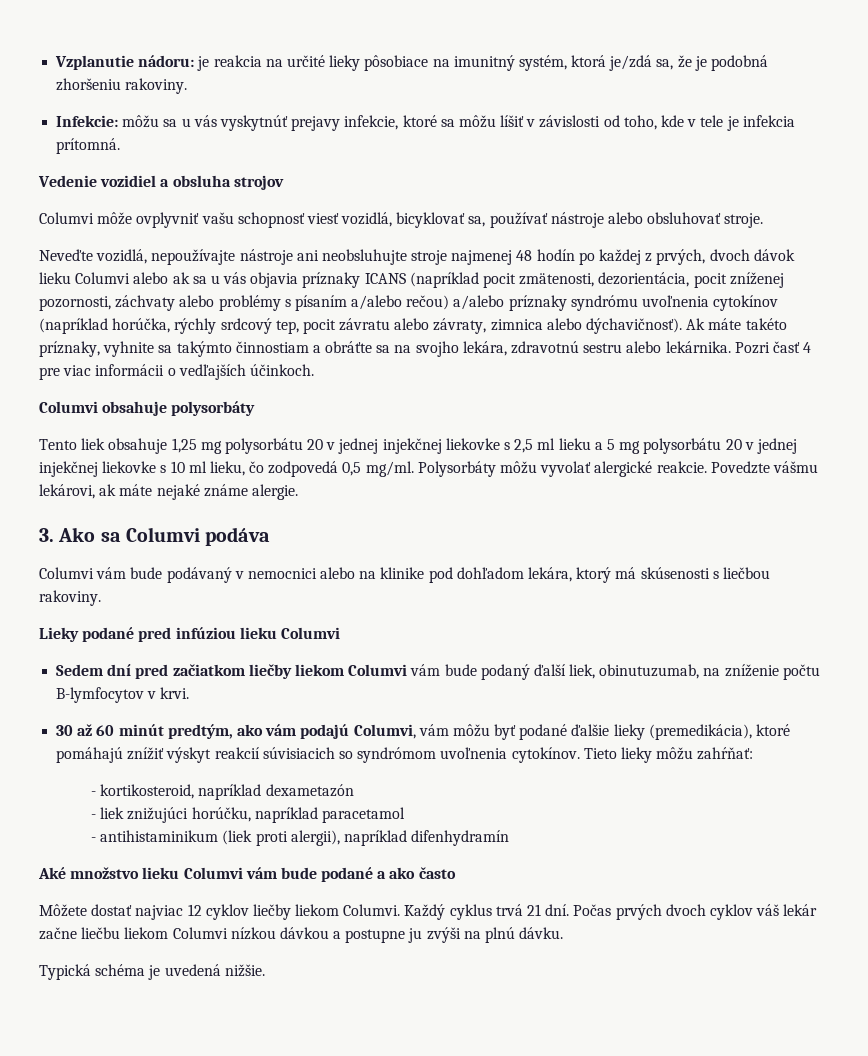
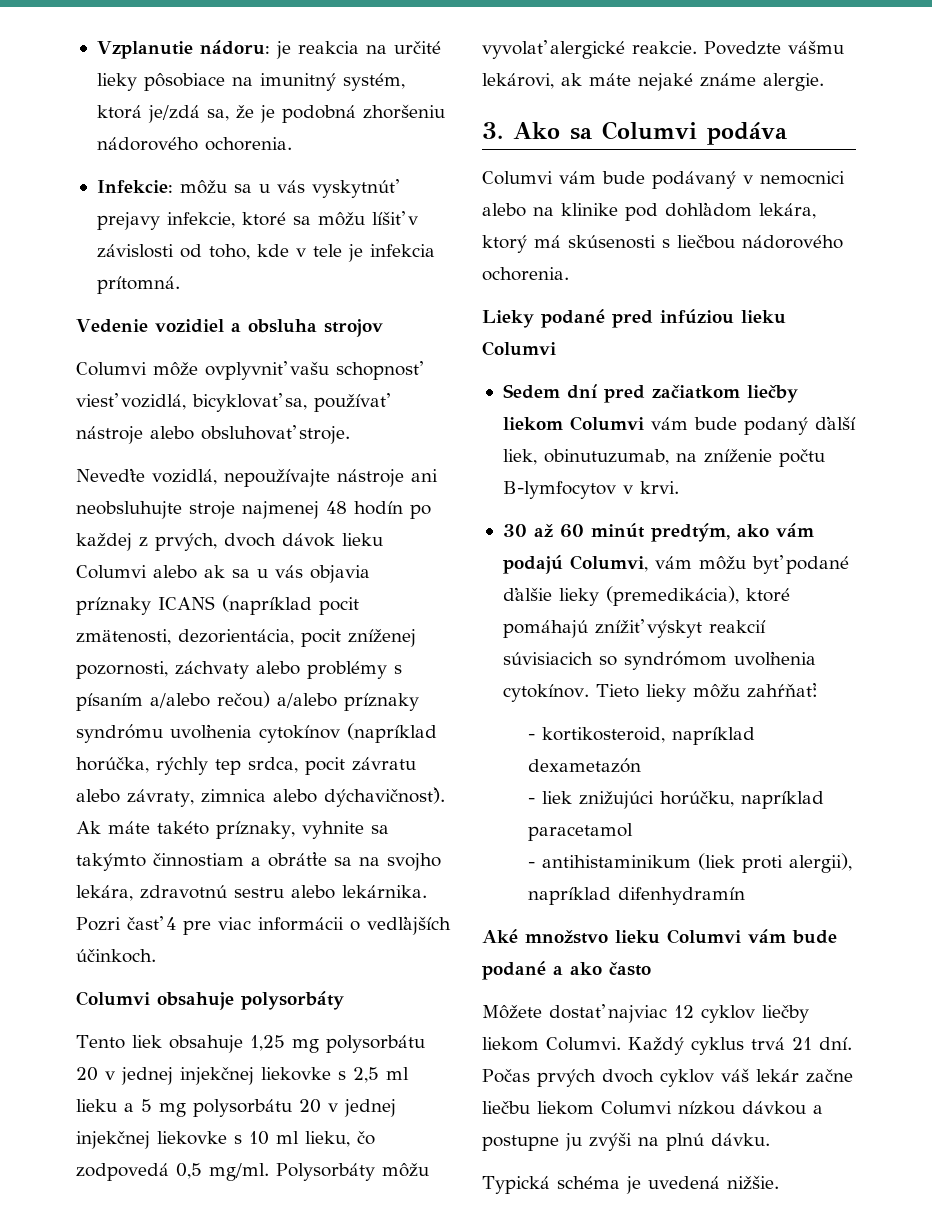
[125,78,188,94] rakoviny. -> [96,137,292,151] nádorového ochorenia.
[220,318,299,334] srdcový tep, -> [215,757,298,775] tep srdca,
[39,590,101,606] rakoviny. -> [742,235,843,249] [482,267,569,281] nádorového ochorenia.

